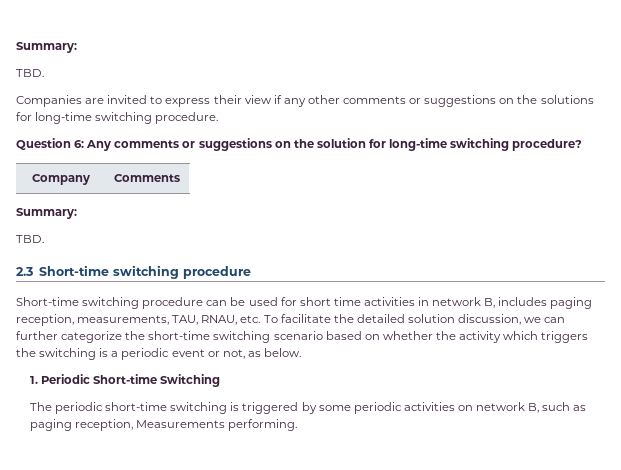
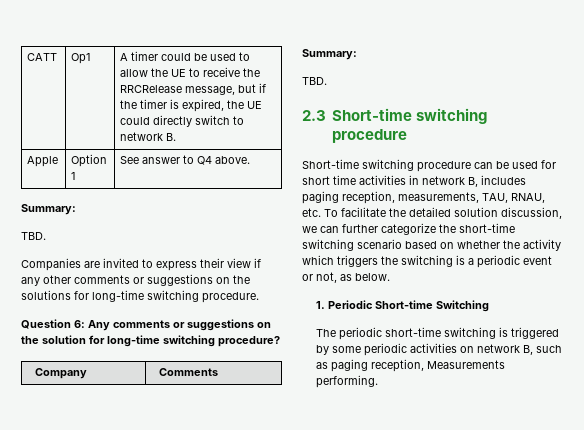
(16, 47) none -> [27,53,58,61] [71,53,91,64] [120,51,251,61] [120,67,261,77] [120,83,267,95] [120,99,263,112] [120,115,245,127] [120,132,177,141] [27,156,59,167] [71,154,108,167] [71,172,76,180] [120,155,251,165] CATT | Op1 | A timer could be used to allow the UE to receive the RRCRelease message, but if the timer is expired, the UE could directly switch to network B. // Apple | Option 1 | See answer to Q4 above. //

